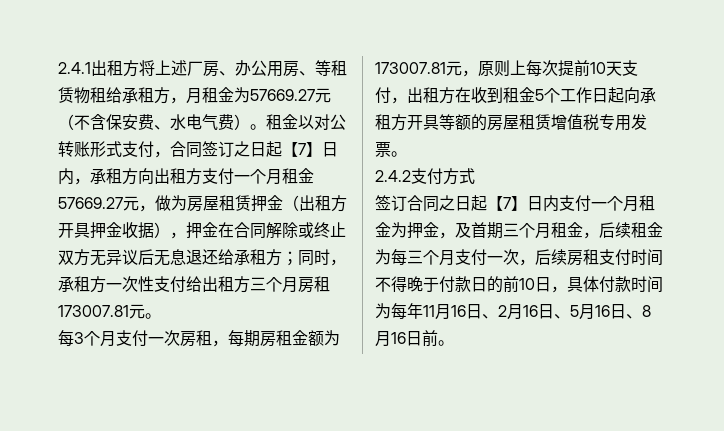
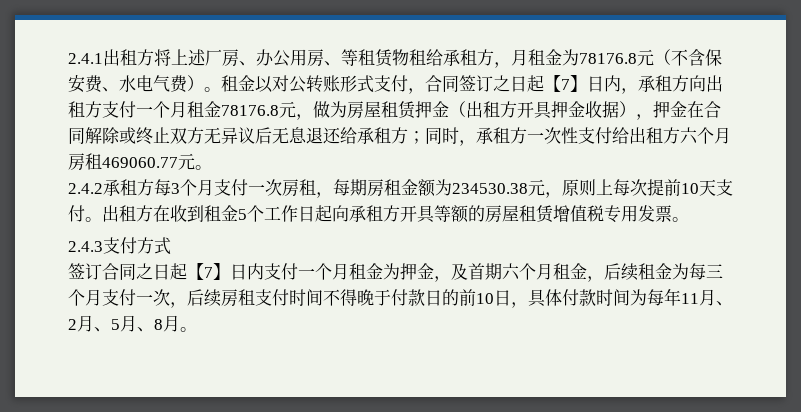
[250,89,315,101] 57669.27 -> [579,53,637,64] 78176.8
[58,197,123,209] 57669.27 -> [221,105,279,116] 78176.8
[250,277,266,291] 三 -> [680,127,698,144] 六
[58,305,129,317] 173007.81 -> [102,157,178,168] 469060.77
(161, 316) none -> [68,179,154,196] 2.4.2承租方
[375,62,446,74] 173007.81 -> [452,183,528,194] 234530.38
[391,97,407,104] ， -> [85,217,102,222] 。
[375,170,411,182] 2.4.2 -> [68,241,103,252] 2.4.3
[503,223,519,237] 三 -> [502,263,520,280] 六
[451,304,482,319] 16日 -> (716, 297) none
[523,304,554,319] 16日 -> (94, 323) none
[595,304,626,319] 16日 -> (137, 323) none
[391,330,438,347] 16日前 -> (180, 323) none

